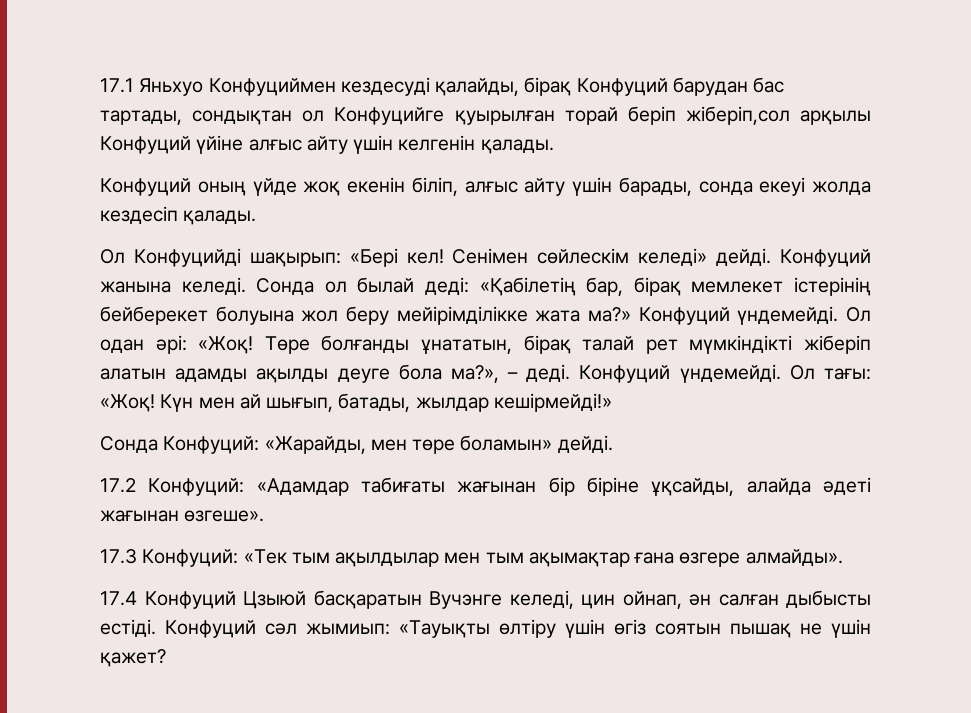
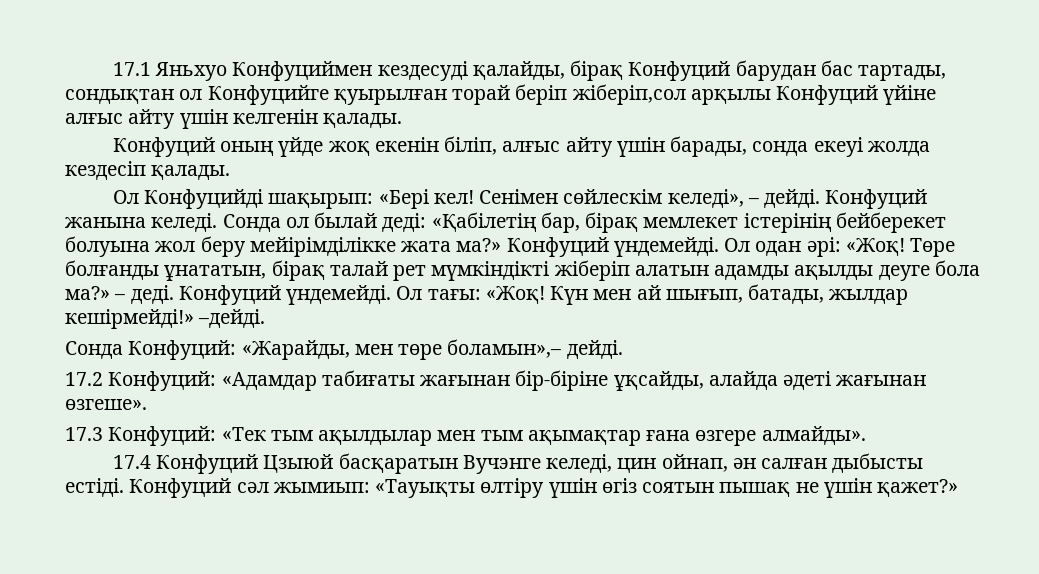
[638,248,708,266] келеді» -> [667,189,759,208] келеді», –
[450,365,499,383] ма?», -> [65,286,110,300] ма?»
(612, 402) none -> [198,309,266,328] –дейді.
[460,435,553,451] боламын» -> [447,339,562,358] боламын»,–
[548,477,639,496] бір біріне -> [515,370,609,391] бір-біріне
[100,649,166,667] қажет? -> [877,479,959,497] қажет?»

